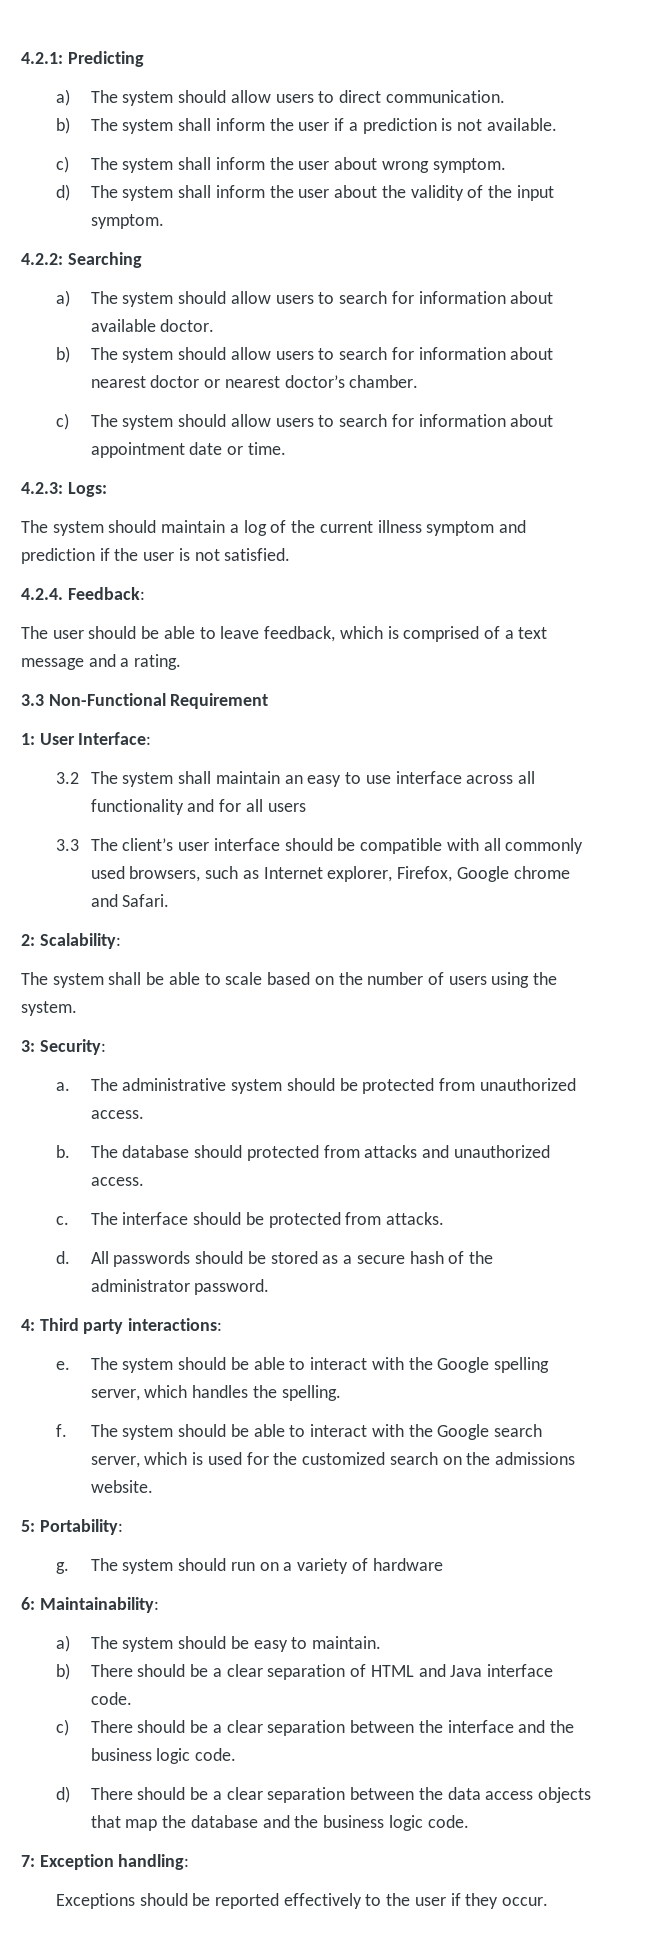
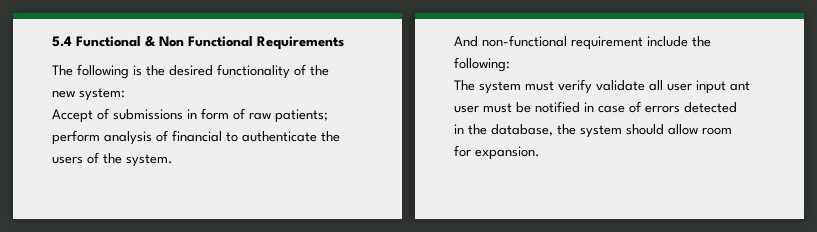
[21,51,144,67] [55,89,505,106] [55,117,557,134] [55,156,506,173] [55,184,554,201] [90,214,164,229] [21,252,142,268] [55,290,554,307] [90,319,215,332] [55,346,554,363] [90,375,419,388] [55,413,554,430] [90,442,286,458] [21,482,107,497] [21,520,526,536] [21,548,291,564] [21,587,145,600] [21,626,548,642] [21,654,182,670] [21,693,269,709] [21,732,152,745] [55,771,535,787] [90,799,306,815] [55,838,584,854] [90,866,570,882] [90,894,170,907] [21,933,121,949] [21,972,558,988] [21,1001,77,1016] [21,1039,106,1055] [55,1078,576,1094] [90,1110,144,1119] [55,1145,550,1161] [90,1177,144,1186] [55,1212,445,1228] [55,1251,493,1267] [90,1279,270,1295] [21,1318,223,1334] [55,1357,549,1373] [90,1385,341,1401] [55,1424,542,1440] [90,1452,575,1468] [90,1480,153,1493] [21,1519,123,1535] [55,1558,443,1574] [21,1597,159,1613] [55,1635,382,1652] [55,1663,553,1680] [90,1692,132,1705] [55,1719,574,1736] [90,1748,237,1764] [55,1786,591,1803] [90,1815,469,1831] [21,1854,190,1870] [55,1893,549,1909] 4.2.1: Predicting // a) The system should allow users to direct communication. // b) The system shall inform the user if a prediction is not available. // c) The system shall inform the user about wrong symptom. // d) The system shall inform the user about the validity of the input symptom. // 4.2.2: Searching // a) The system should allow users to search for information about available doctor. // b) The system should allow users to search for information about nearest doctor or nearest doctor’s chamber. // c) The system should allow users to search for information about appointment date or time. // 4.2.3: Logs: // The system should maintain a log of the current illness symptom and prediction if the user is not satisfied. // 4.2.4. Feedback: // The user should be able to leave feedback, which is comprised of a text message and a rating. // 3.3 Non-Functional Requirement // 1: User Interface: // 3.2 The system shall maintain an easy to use interface across all functionality and for all users // 3.3 The client’s user interface should be compatible with all commonly used browsers, such as Internet explorer, Firefox, Google chrome and Safari. // 2: Scalability: // The system shall be able to scale based on the number of users using the system. // 3: Security: // a. The administrative system should be protected from unauthorized access. // b. The database should protected from attacks and unauthorized access. // c. The interface should be protected from attacks. // d. All passwords should be stored as a secure hash of the administrator password. // 4: Third party interactions: // e. The system should be able to interact with the Google spelling server, which handles the spelling. // f. The system should be able to interact with the Google search server, which is used for the customized search on the admissions website. // 5: Portability: // g. The system should run on a variety of hardware // 6: Maintainability: // a) The system should be easy to maintain. // b) There should be a clear separation of HTML and Java interface code. // c) There should be a clear separation between the interface and the business logic code. // d) There should be a clear separation between the data access objects that map the database and the business logic code. // 7: Exception handling: // Exceptions should be reported effectively to the user if they occur. -> [52,36,344,50] [52,64,329,79] [52,88,125,101] [52,108,328,123] [52,130,340,145] [52,152,173,167] [454,35,711,50] [454,57,510,72] [454,79,750,94] [454,101,737,113] [454,124,732,138] [454,145,540,160] 5.4 Functional & Non Functional Requirements // The following is the desired functionality of the new system: // Accept of submissions in form of raw patients; perform analysis of financial to authenticate the users of the system. // And non-functional requirement include the following: // The system must verify validate all user input ant user must be notified in case of errors detected in the database, the system should allow room for expansion.

